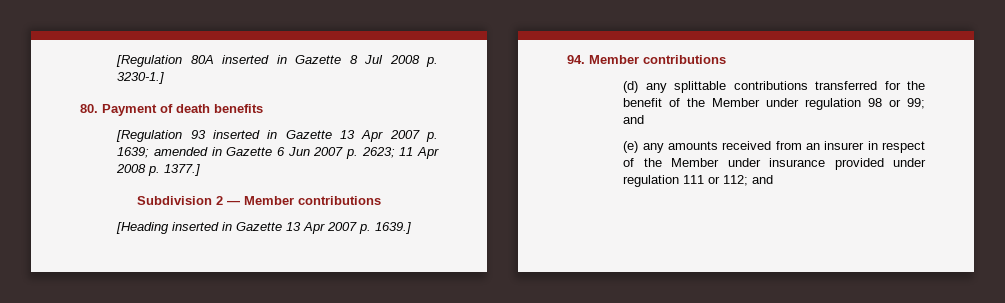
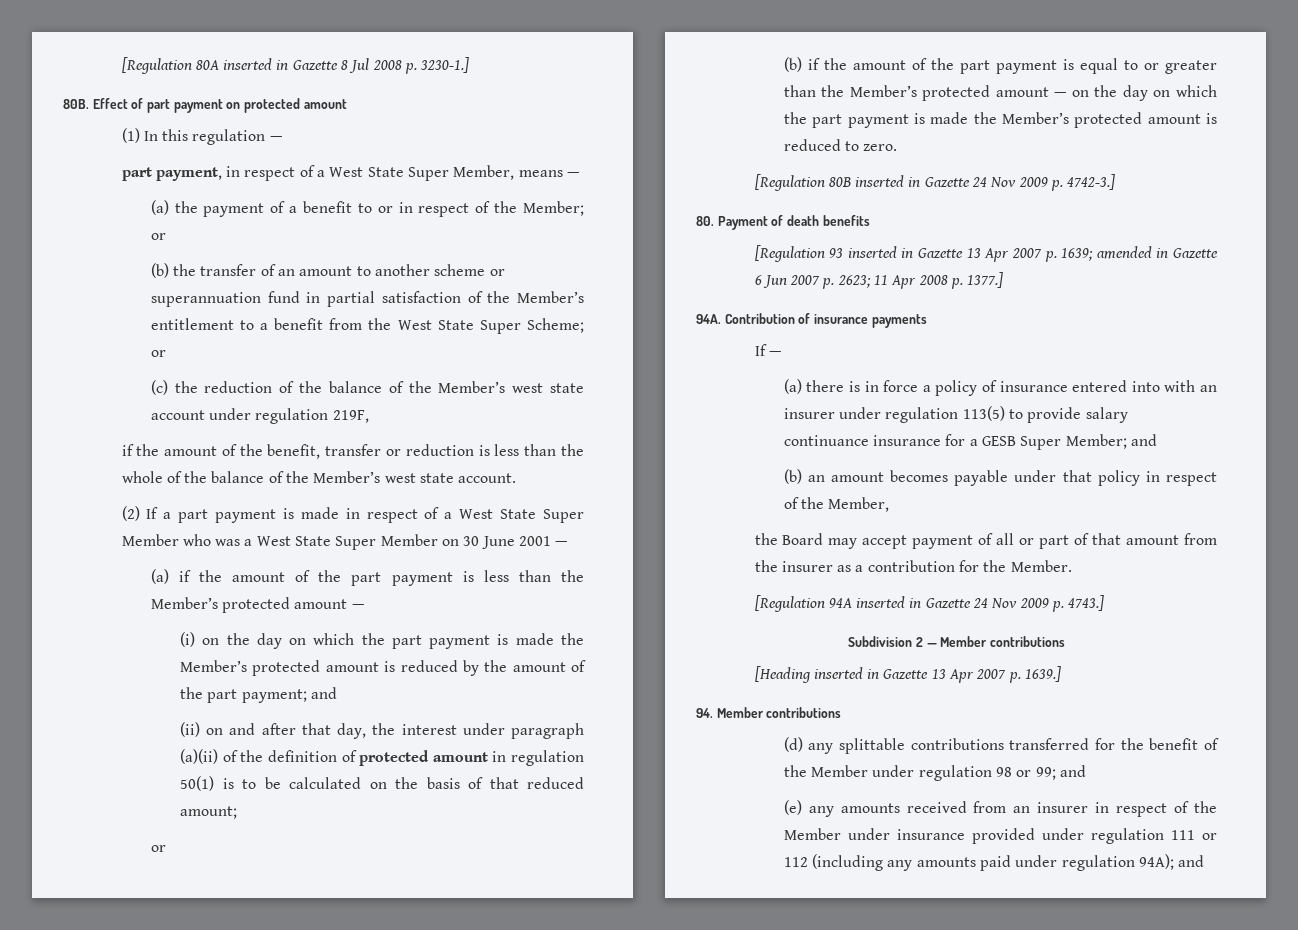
(165, 78) none -> [63,98,347,113] [121,128,282,145] [121,165,580,181] [150,200,585,217] [150,233,166,240] [150,263,505,278] [150,291,584,307] [150,318,585,334] [150,350,166,357] [150,380,584,395] [150,408,369,424] [121,444,584,459] [121,471,517,483] [121,506,584,523] [121,534,568,550] [150,569,584,586] [150,597,364,613] [180,632,584,649] [180,660,586,676] [180,687,337,703] [180,722,584,739] [180,749,584,766] [180,776,585,791] [180,806,238,819] [150,845,166,852] [783,57,1217,74] [783,85,1217,101] [783,112,1218,128] [783,139,898,151] [754,174,1116,191] // 80B. Effect of part payment on protected amount // (1) In this regulation — // part payment, in respect of a West State Super Member, means — // (a) the payment of a benefit to or in respect of the Member; or // (b) the transfer of an amount to another scheme or superannuation fund in partial satisfaction of the Member’s entitlement to a benefit from the West State Super Scheme; or // (c) the reduction of the balance of the Member’s west state account under regulation 219F, // if the amount of the benefit, transfer or reduction is less than the whole of the balance of the Member’s west state account. // (2) If a part payment is made in respect of a West State Super Member who was a West State Super Member on 30 June 2001 — // (a) if the amount of the part payment is less than the Member’s protected amount — // (i) on the day on which the part payment is made the Member’s protected amount is reduced by the amount of the part payment; and // (ii) on and after that day, the interest under paragraph (a)(ii) of the definition of protected amount in regulation 50(1) is to be calculated on the basis of that reduced amount; // or // (b) if the amount of the part payment is equal to or greater than the Member’s protected amount — on the day on which the part payment is made the Member’s protected amount is reduced to zero. // [Regulation 80B inserted in Gazette 24 Nov 2009 p. 4742-3.]
(201, 170) none -> [696,313,927,328] [754,344,781,356] [783,379,1218,396] [783,406,1128,423] [783,434,1158,450] [783,469,1217,486] [783,497,890,512] [754,533,1217,549] [754,560,1072,572] [754,595,1105,612] // 94A. Contribution of insurance payments // If — // (a) there is in force a policy of insurance entered into with an insurer under regulation 113(5) to provide salary continuance insurance for a GESB Super Member; and // (b) an amount becomes payable under that policy in respect of the Member, // the Board may accept payment of all or part of that amount from the insurer as a contribution for the Member. // [Regulation 94A inserted in Gazette 24 Nov 2009 p. 4743.]
[723,175,749,186] 112; -> [783,854,1175,871] 112 (including any amounts paid under regulation 94A);

